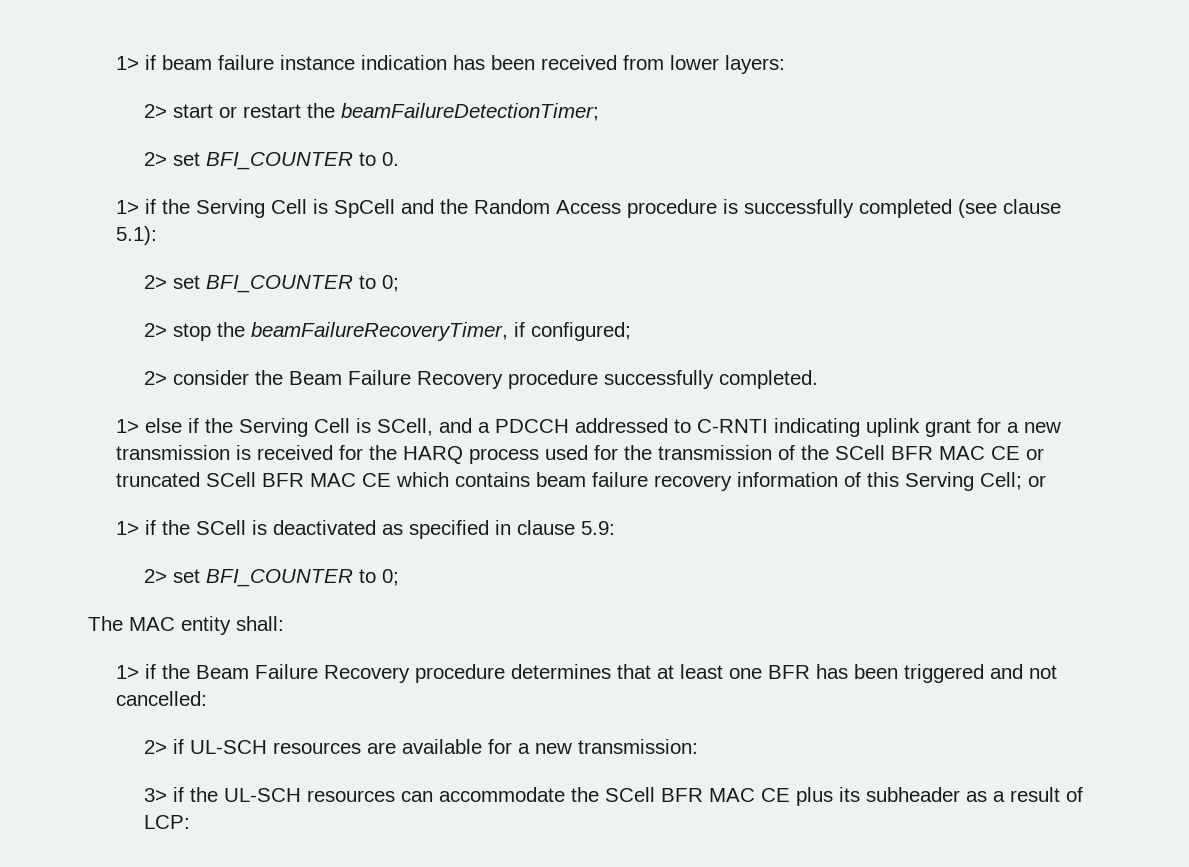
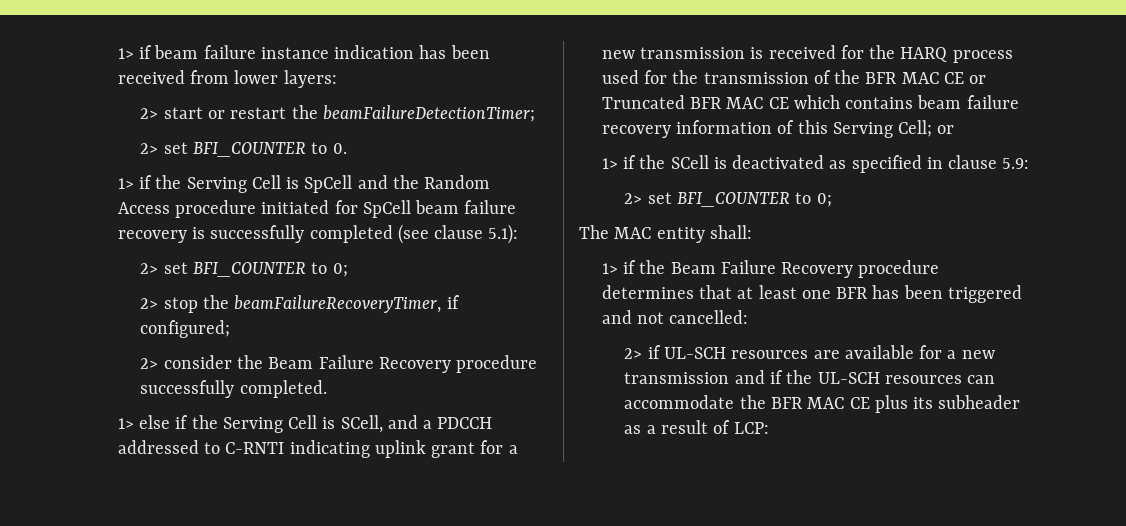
(718, 208) none -> [261,200,517,218] [117,230,187,243] initiated for SpCell beam failure recovery
[835,445,886,460] SCell -> (861, 77) none
[116,472,257,487] truncated SCell -> [601,95,685,109] Truncated
[578,739,699,754] [144,788,168,802] transmission: // 3> -> [624,370,765,384] transmission and
[605,787,656,802] SCell -> (766, 402) none

